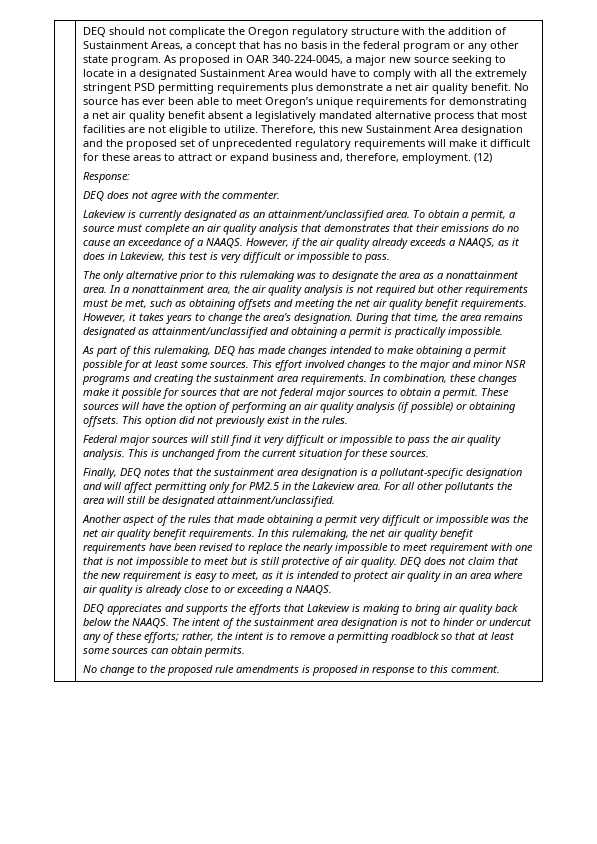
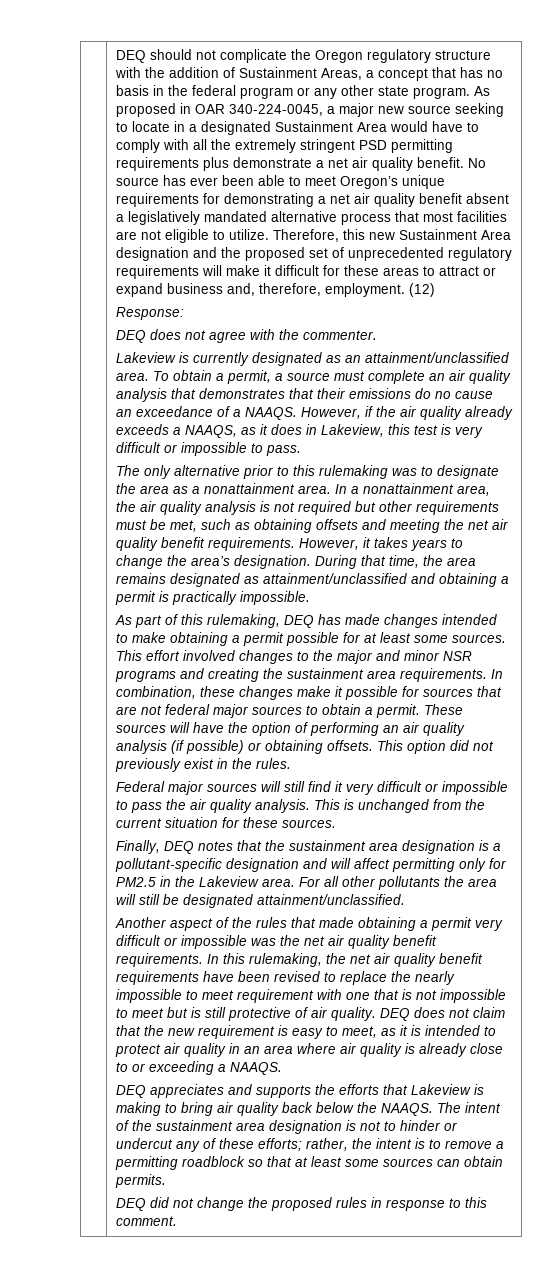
[83,665,359,676] No change to the proposed rule amendments is proposed -> [115,1197,367,1211] DEQ did not change the proposed rules

